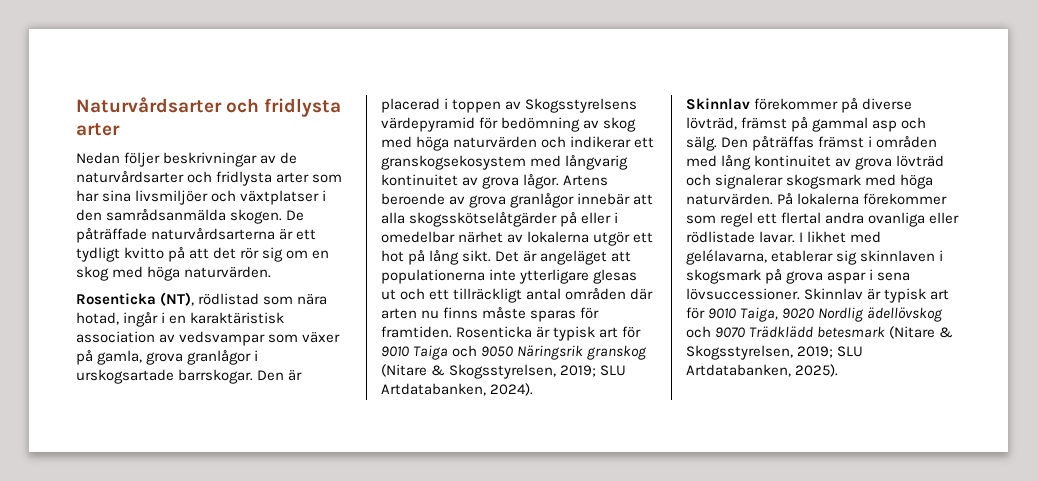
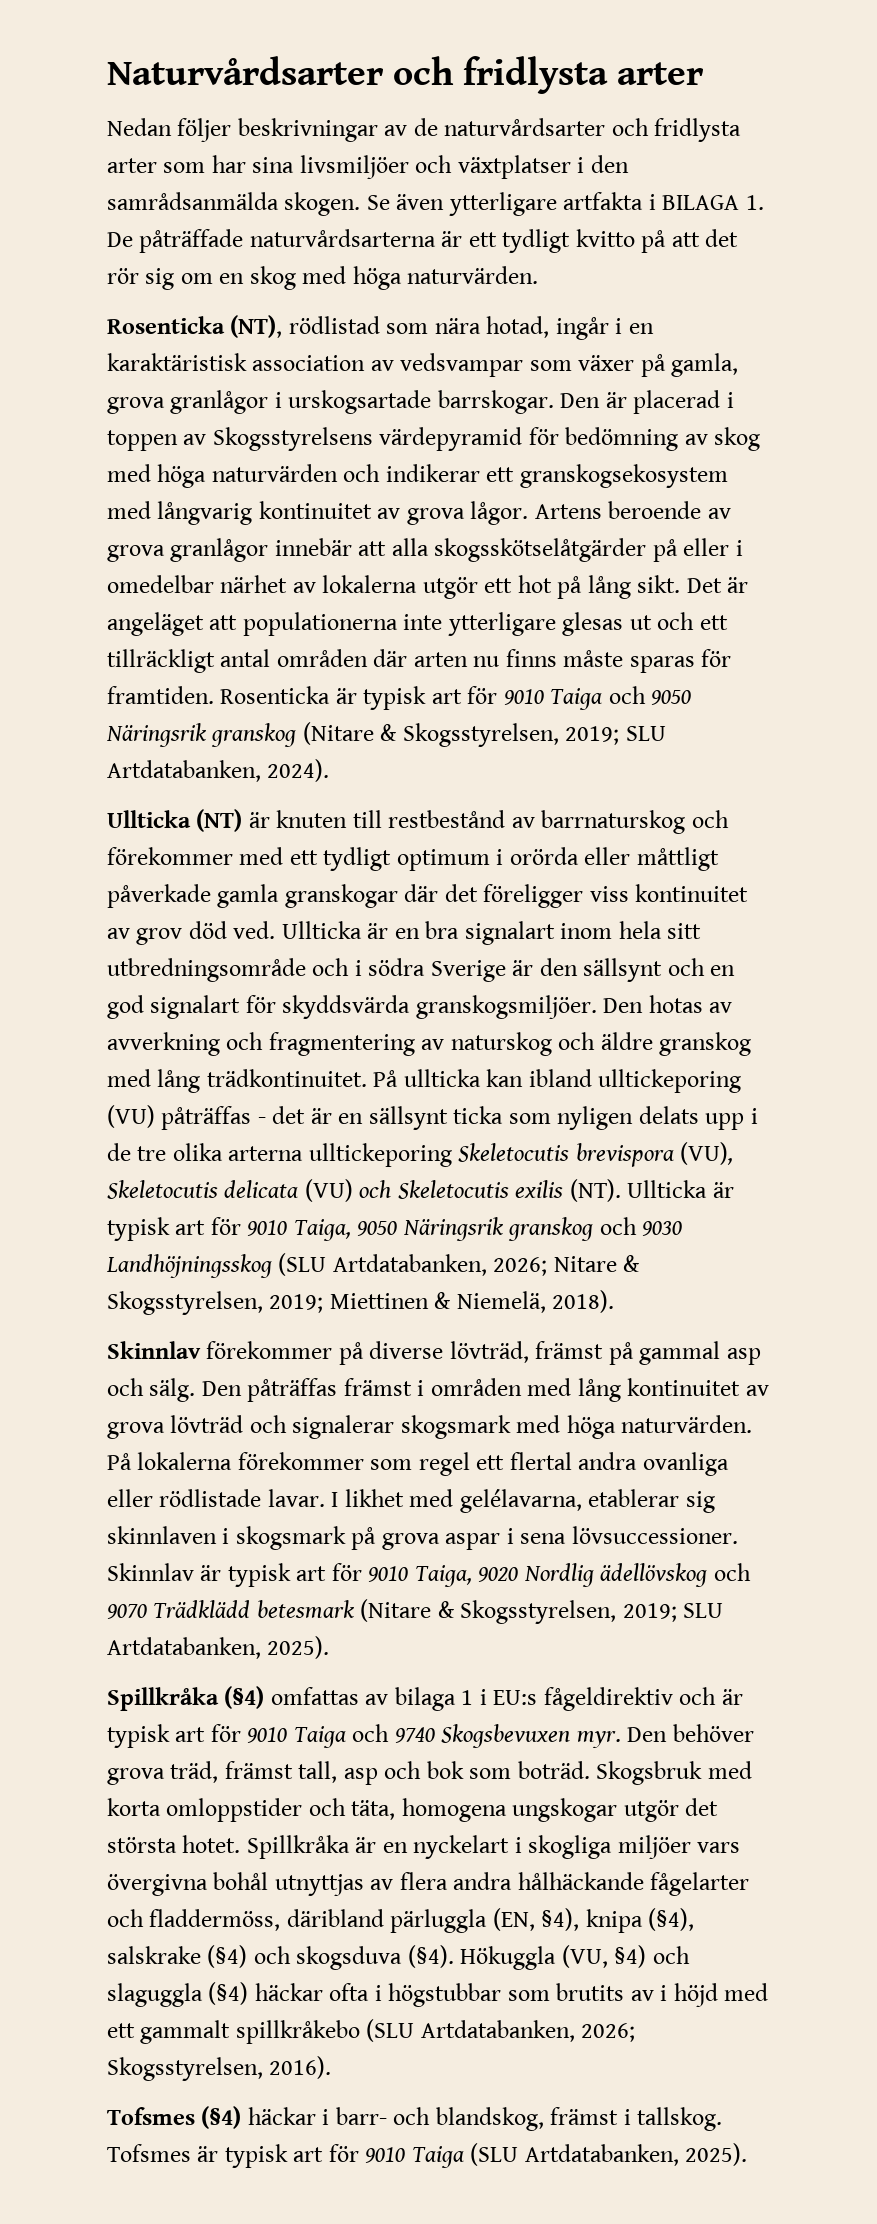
(283, 216) none -> [366,192,764,216] Se även ytterligare artfakta i BILAGA 1.
(534, 389) none -> [107,809,729,834] [107,847,719,871] [107,884,749,908] [107,921,702,945] [107,958,736,982] [107,995,733,1019] [107,1032,752,1056] [107,1069,742,1093] [107,1105,758,1130] [107,1142,734,1167] [107,1179,734,1202] [107,1217,683,1241] [106,1253,641,1278] [107,1290,615,1315] // Ullticka (NT) är knuten till restbestånd av barrnaturskog och förekommer med ett tydligt optimum i orörda eller måttligt påverkade gamla granskogar där det föreligger viss kontinuitet av grov död ved. Ullticka är en bra signalart inom hela sitt utbredningsområde och i södra Sverige är den sällsynt och en god signalart för skyddsvärda granskogsmiljöer. Den hotas av avverkning och fragmentering av naturskog och äldre granskog med lång trädkontinuitet. På ullticka kan ibland ulltickeporing (VU) påträffas - det är en sällsynt ticka som nyligen delats upp i de tre olika arterna ulltickeporing Skeletocutis brevispora (VU), Skeletocutis delicata (VU) och Skeletocutis exilis (NT). Ullticka är typisk art för 9010 Taiga, 9050 Näringsrik granskog och 9030 Landhöjningsskog (SLU Artdatabanken, 2026; Nitare & Skogsstyrelsen, 2019; Miettinen & Niemelä, 2018).
(839, 370) none -> [107,1686,743,1711] [107,1724,754,1748] [107,1761,752,1785] [107,1798,719,1822] [107,1835,741,1859] [107,1872,750,1896] [107,1908,695,1933] [107,1945,690,1970] [107,1982,769,2007] [107,2019,636,2044] [107,2056,332,2081] [107,2106,723,2131] [107,2143,748,2168] // Spillkråka (§4) omfattas av bilaga 1 i EU:s fågeldirektiv och är typisk art för 9010 Taiga och 9740 Skogsbevuxen myr. Den behöver grova träd, främst tall, asp och bok som boträd. Skogsbruk med korta omloppstider och täta, homogena ungskogar utgör det största hotet. Spillkråka är en nyckelart i skogliga miljöer vars övergivna bohål utnyttjas av flera andra hålhäckande fågelarter och fladdermöss, däribland pärluggla (EN, §4), knipa (§4), salskrake (§4) och skogsduva (§4). Hökuggla (VU, §4) och slaguggla (§4) häckar ofta i högstubbar som brutits av i höjd med ett gammalt spillkråkebo (SLU Artdatabanken, 2026; Skogsstyrelsen, 2016). // Tofsmes (§4) häckar i barr- och blandskog, främst i tallskog. Tofsmes är typisk art för 9010 Taiga (SLU Artdatabanken, 2025).

